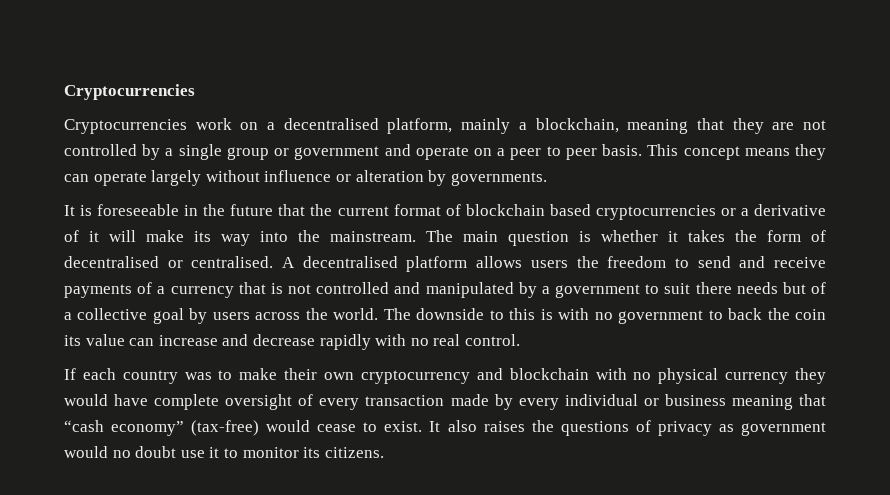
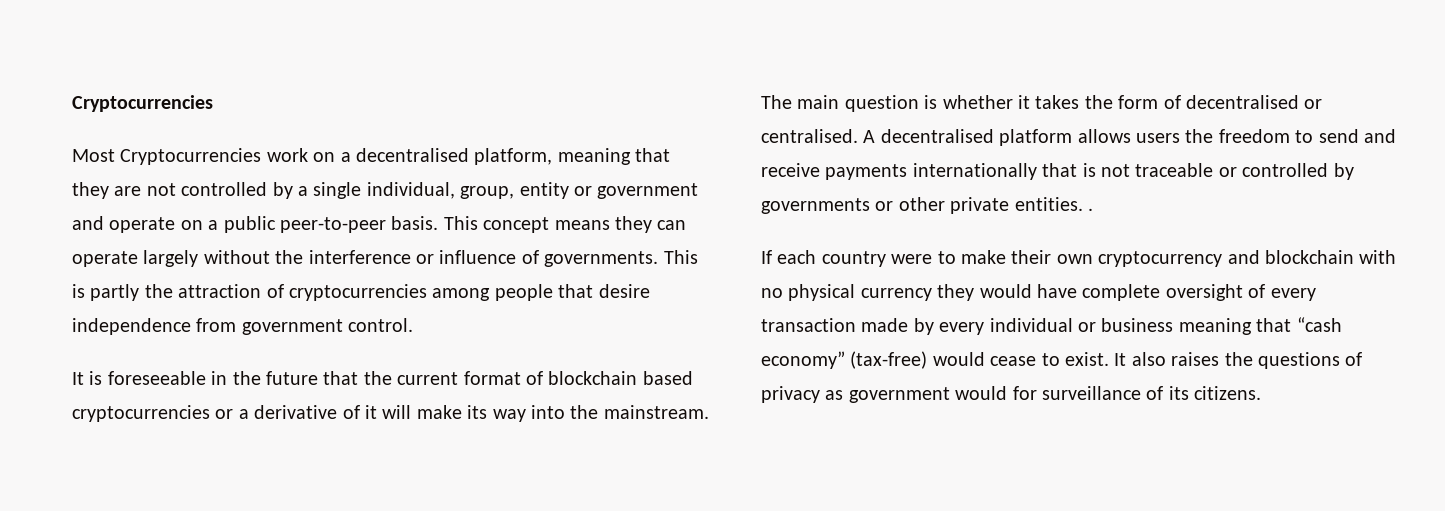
(195, 92) none -> [72,149,115,162] Most
[461,118,619,134] mainly a blockchain, -> (553, 156) none
[226,147,269,160] group -> [366,182,569,199] individual, group, entity
[510,146,597,160] peer to peer -> [223,216,386,233] public peer-to-peer
[264,170,547,186] influence or alteration by governments. -> [275,250,698,267] [72,284,650,301] [72,318,414,335] the interference or influence of governments. This is partly the attraction of cryptocurrencies among people that desire independence from government control.
[137,282,826,298] [64,308,827,324] [64,334,520,350] of a currency that is not controlled and manipulated by a government to suit there needs but of a collective goal by users across the world. The downside to this is with no government to back the coin its value can increase and decrease rapidly with no real control. -> [912,163,1354,180] [761,197,1093,214] internationally that is not traceable or controlled by governments or other private entities. .
[184,372,212,380] was -> [891,254,933,264] were
[112,446,299,458] no doubt use it to monitor -> [1012,386,1164,400] for surveillance of

